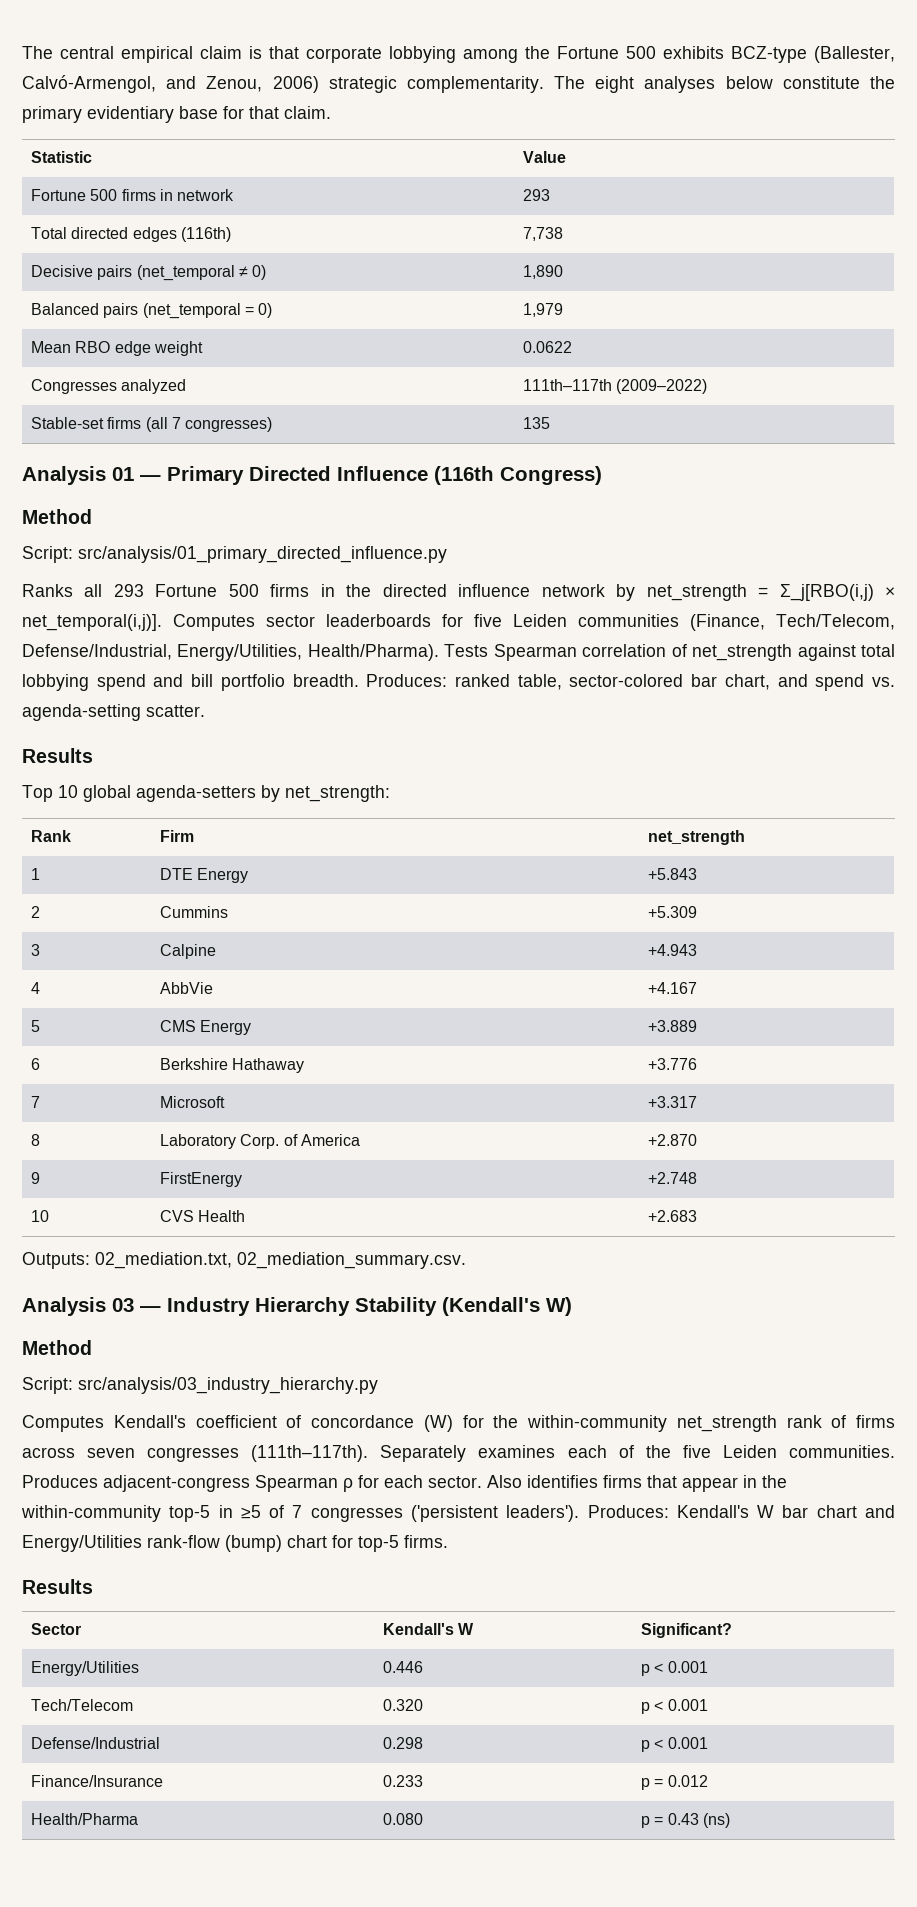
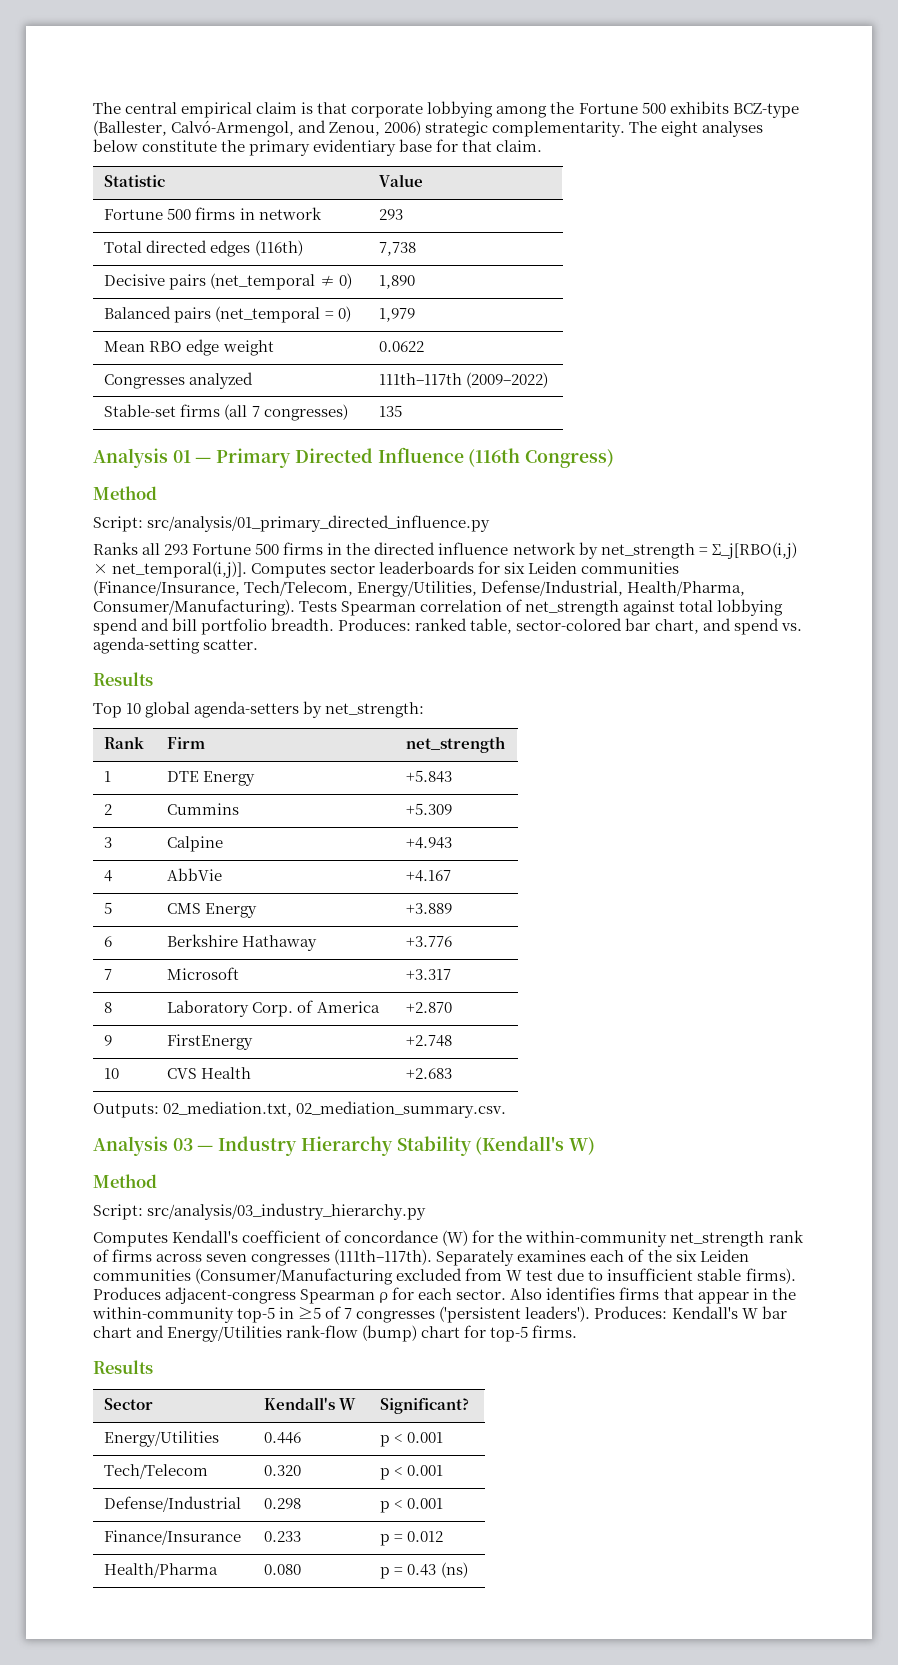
[474,614,895,631] [22,644,439,661] five Leiden communities (Finance, Tech/Telecom, Defense/Industrial, Energy/Utilities, Health/Pharma). -> [504,561,680,574] [93,580,746,597] [93,599,295,616] six Leiden communities (Finance/Insurance, Tech/Telecom, Energy/Utilities, Defense/Industrial, Health/Pharma, Consumer/Manufacturing).
[682,1445,896,1458] five Leiden communities. -> [675,1249,749,1262] [93,1268,796,1285] six Leiden communities (Consumer/Manufacturing excluded from W test due to insufficient stable firms).

